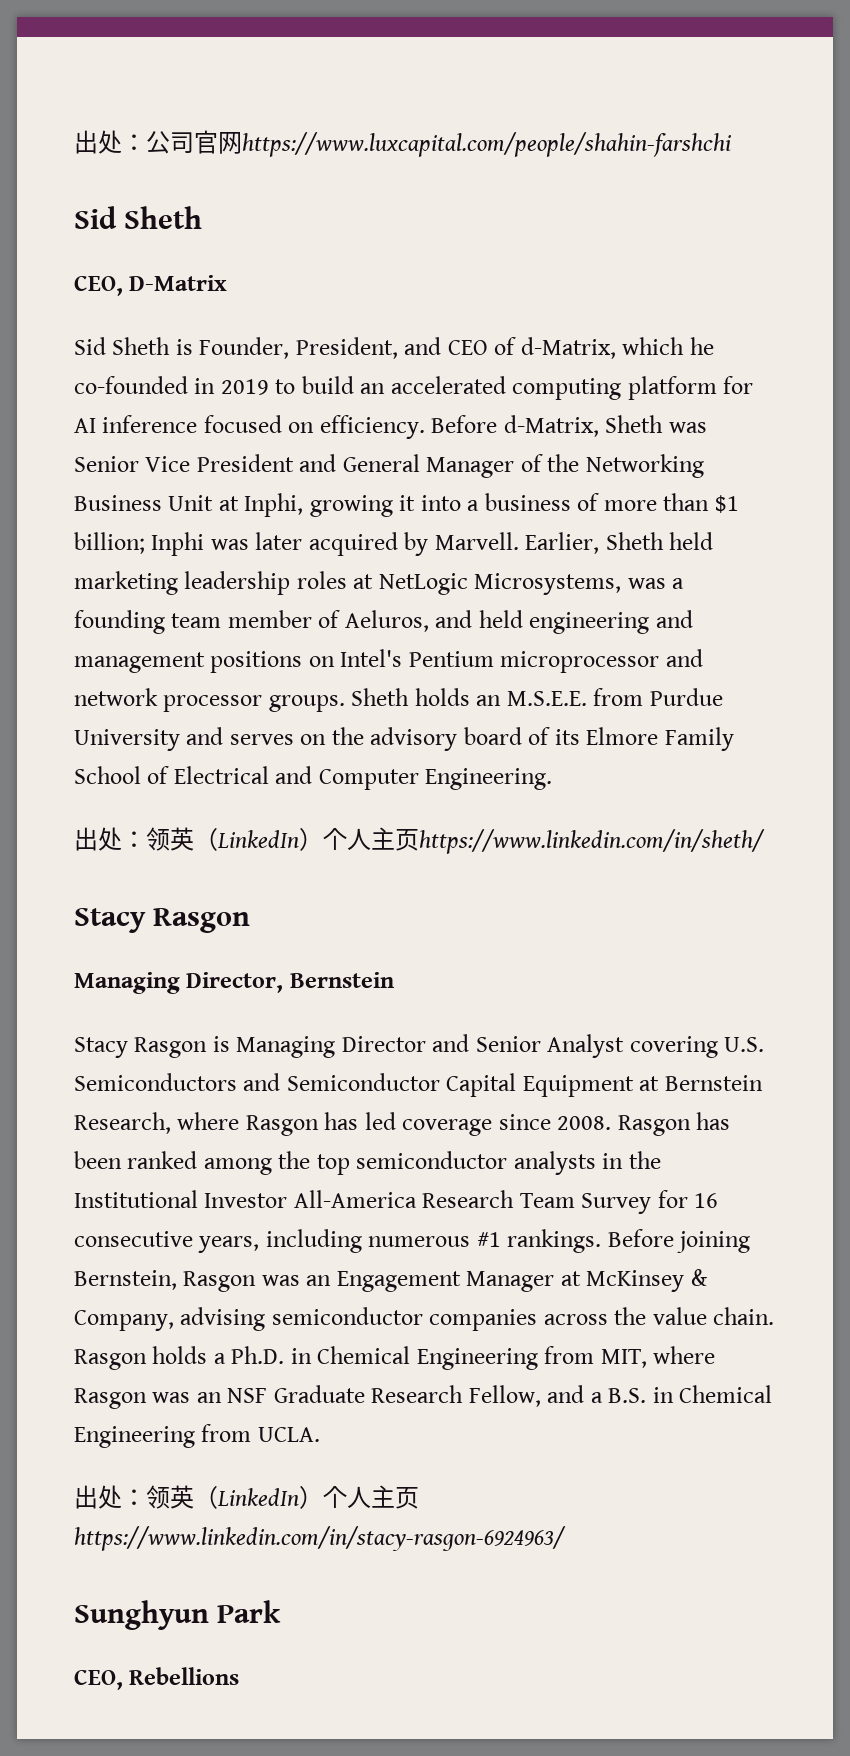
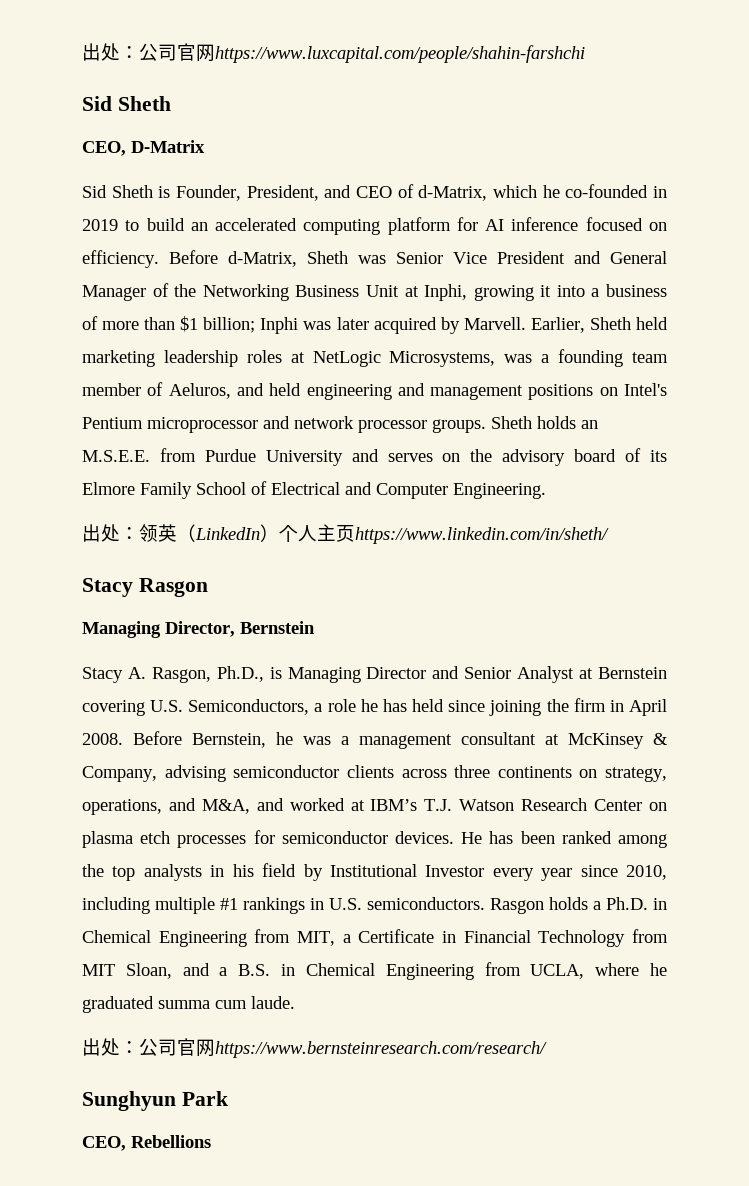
[134,1037,208,1058] Rasgon -> [127,666,264,683] A. Rasgon, Ph.D.,
[629,1036,765,1058] [74,1073,763,1097] [74,1112,691,1136] covering U.S. Semiconductors and Semiconductor Capital Equipment at Bernstein Research, where Rasgon has led coverage since 2008. Rasgon -> [579,667,668,679] [82,698,667,716] [82,731,668,749] [82,765,667,782] [82,798,668,815] [82,830,483,848] at Bernstein covering U.S. Semiconductors, a role he has held since joining the firm in April 2008. Before Bernstein, he was a management consultant at McKinsey & Company, advising semiconductor clients across three continents on strategy, operations, and M&A, and worked at IBM’s T.J. Watson Research Center on plasma etch processes for semiconductor devices. He
[356,1151,508,1169] semiconductor -> (136, 873) none
[628,1151,661,1169] [74,1190,719,1214] [74,1229,751,1253] [74,1269,708,1292] [74,1307,775,1331] the Institutional Investor All-America Research Team Survey for 16 consecutive years, including numerous #1 rankings. Before joining Bernstein, Rasgon was an Engagement Manager at McKinsey & Company, advising semiconductor companies across the value chain. -> [232,863,667,881] [82,897,485,914] his field by Institutional Investor every year since 2010, including multiple #1 rankings in U.S. semiconductors.
[653,1346,716,1364] [74,1385,541,1409] where Rasgon was an NSF Graduate Research Fellow, -> [342,929,669,947] [82,963,172,979] a Certificate in Financial Technology from MIT Sloan,
[257,1427,320,1442] [74,1485,419,1509] [74,1526,566,1551] UCLA. // 出处：领英（LinkedIn）个人主页https://www.linkedin.com/in/stacy-rasgon-6924963/ -> [530,963,667,979] [82,996,295,1013] [82,1038,547,1058] UCLA, where he graduated summa cum laude. // 出处：公司官网https://www.bernsteinresearch.com/research/

